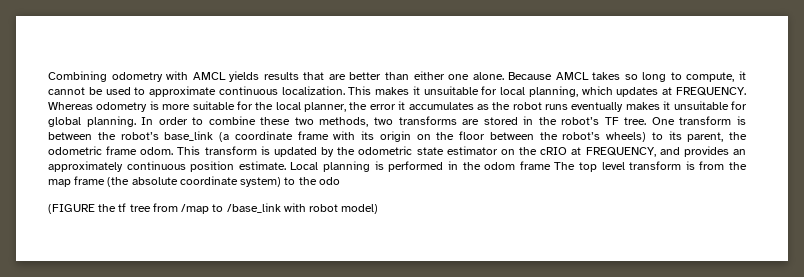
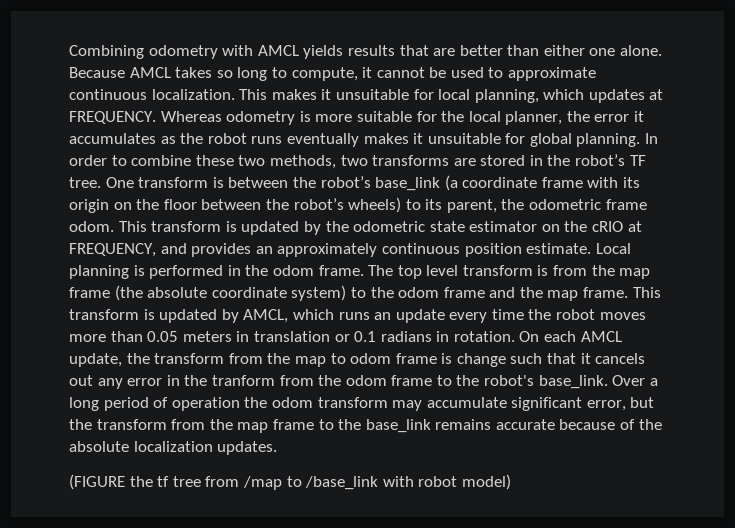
[519,161,551,170] frame -> [318,265,364,276] frame.
[318,177,340,185] odo -> [398,287,661,301] [69,309,646,323] [69,331,622,342] [69,353,646,367] [69,375,658,389] [69,397,655,411] [69,419,662,433] [69,441,278,455] odom frame and the map frame. This transform is updated by AMCL, which runs an update every time the robot moves more than 0.05 meters in translation or 0.1 radians in rotation. On each AMCL update, the transform from the map to odom frame is change such that it cancels out any error in the tranform from the odom frame to the robot's base_link. Over a long period of operation the odom transform may accumulate significant error, but the transform from the map frame to the base_link remains accurate because of the absolute localization updates.

